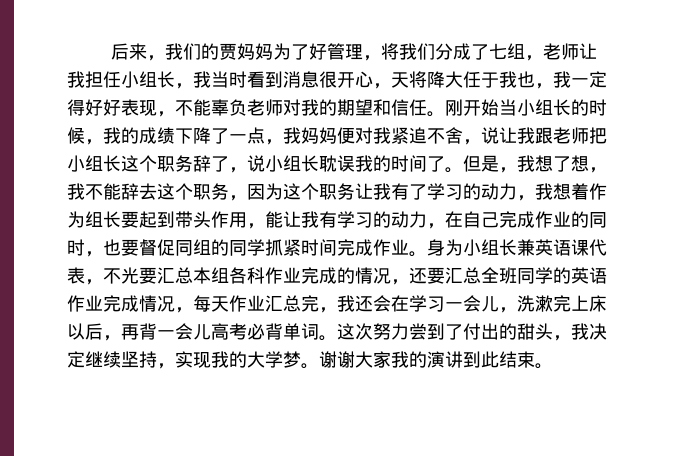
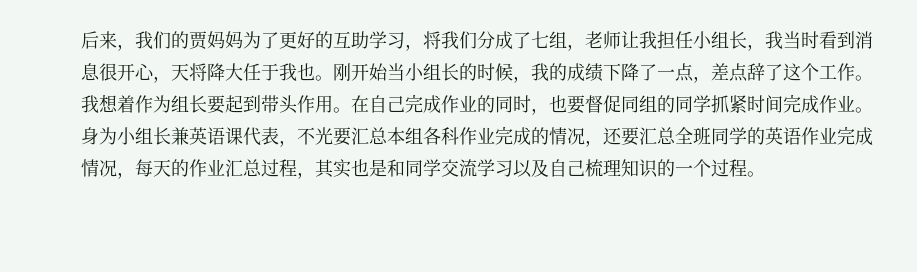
[309,43,364,60] 好管理 -> [279,31,405,49] 更好的互助学习
[535,71,607,89] [67,99,427,117] ，我一定得好好表现，不能辜负老师对我的期望和信任 -> (315, 72) none
[283,127,607,145] [67,155,607,173] [67,183,535,201] 我妈妈便对我紧追不舍，说让我跟老师把小组长这个职务辞了，说小组长耽误我的时间了。但是，我想了想，我不能辞去这个职务，因为这个职务让我有了学习的动力， -> [711,63,873,82] 差点辞了这个工作。
[247,211,445,229] ，能让我有学习的动力， -> [333,107,351,113] 。
(229, 304) none -> [171,159,189,177] 的
[301,295,607,313] [67,323,607,341] [67,351,535,369] 完，我还会在学习一会儿，洗漱完上床以后，再背一会儿高考必背单词。这次努力尝到了付出的甜头，我决定继续坚持，实现我的大学梦。谢谢大家我的演讲到此结束 -> [261,159,747,179] 过程，其实也是和同学交流学习以及自己梳理知识的一个过程

